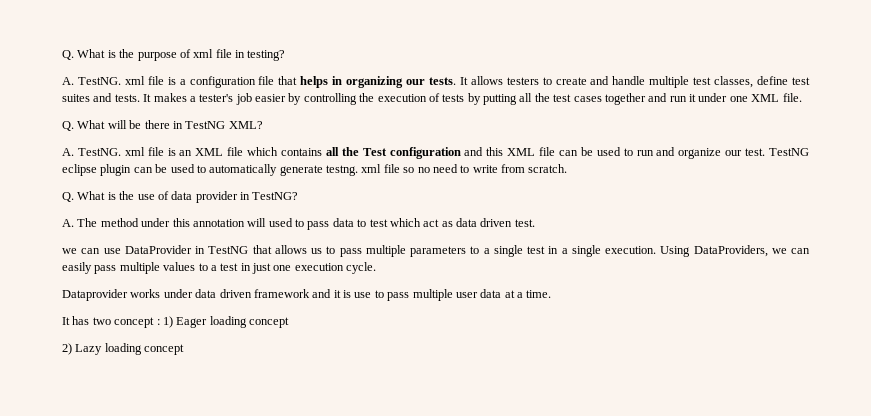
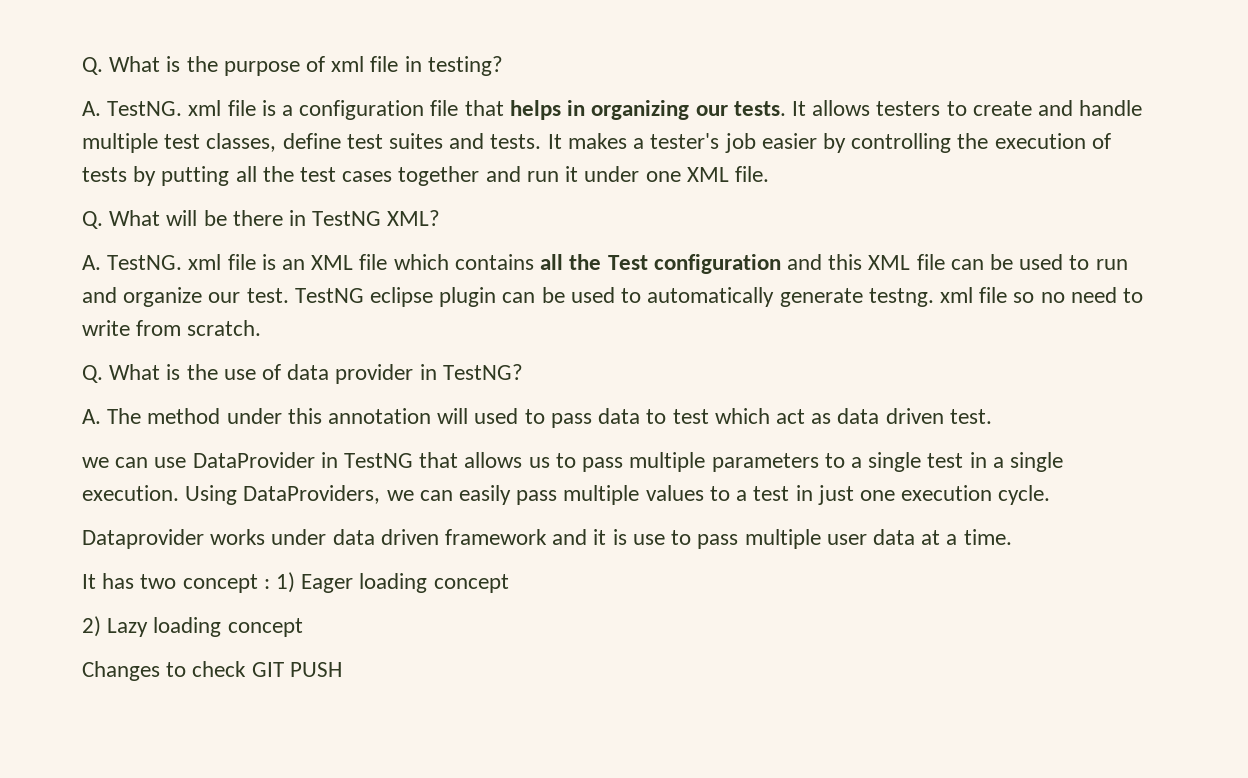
(185, 349) none -> [82,661,342,681] // Changes to check GIT PUSH

